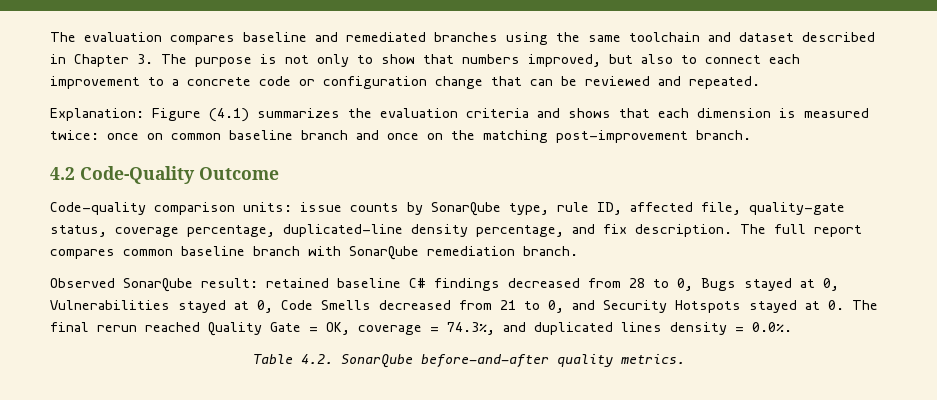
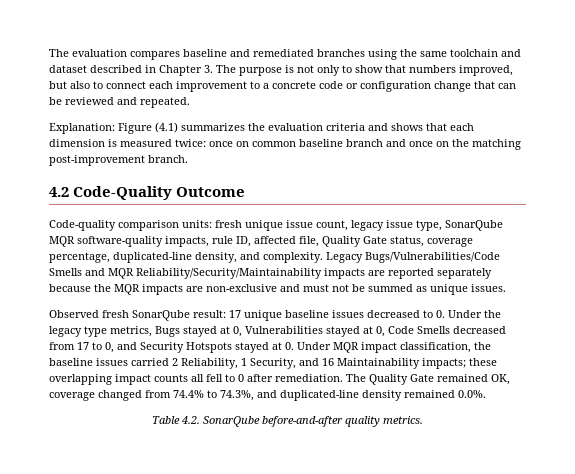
[300,202,549,216] issue counts by SonarQube type, -> [215,220,503,231] [49,236,209,247] fresh unique issue count, legacy issue type, SonarQube MQR software-quality impacts,
[749,202,845,215] quality-gate -> [322,236,387,247] Quality Gate
[411,224,862,237] [50,246,578,260] density percentage, and fix description. The full report compares common baseline branch with SonarQube remediation branch. -> [195,252,500,263] [49,268,492,279] [49,284,506,295] density, and complexity. Legacy Bugs/Vulnerabilities/Code Smells and MQR Reliability/Security/Maintainability impacts are reported separately because the MQR impacts are non-exclusive and must not be summed as unique issues.
(115, 283) none -> [102,310,129,318] fresh
[266,278,693,291] retained baseline C# findings decreased from 28 to 0, -> [229,310,501,321] [49,326,152,337] 17 unique baseline issues decreased to 0. Under the legacy type metrics,
[500,300,516,310] 21 -> [77,342,89,350] 17
[852,300,878,310] [50,322,318,336] The final rerun reached Quality Gate = -> [297,342,491,353] [49,358,497,369] [49,374,488,385] Under MQR impact classification, the baseline issues carried 2 Reliability, 1 Security, and 16 Maintainability impacts; these overlapping impact counts all fell to 0 after remediation. The Quality Gate remained
[430,322,744,335] = 74.3%, and duplicated lines density = -> [98,390,455,401] changed from 74.4% to 74.3%, and duplicated-line density remained

